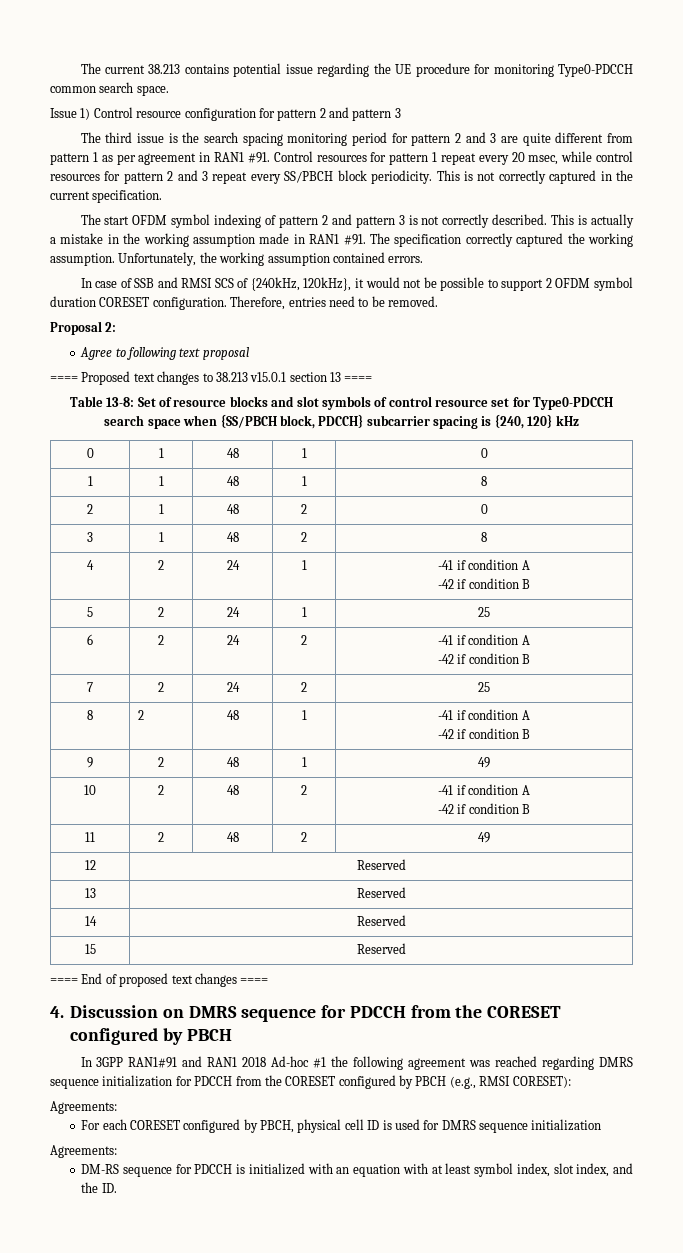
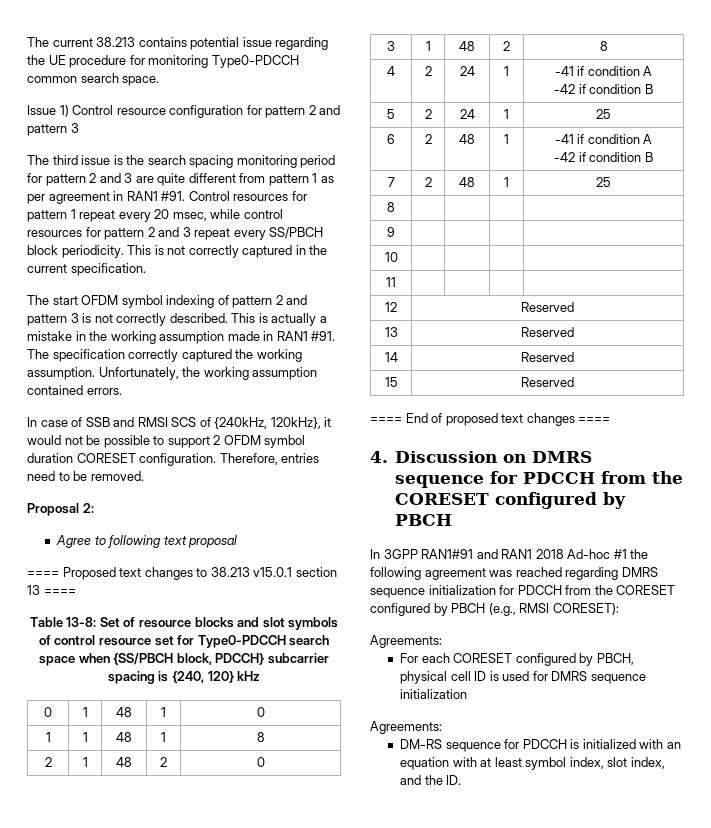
[226,635,240,645] [301,635,307,645] 24 | 2 -> [459,134,475,144] [504,134,509,144] 48 | 1
[226,682,240,692] [301,682,307,692] 24 | 2 -> [459,177,475,187] [504,177,509,187] 48 | 1
[137,710,144,720] [226,710,239,720] [301,710,307,720] [438,709,530,720] [437,728,531,739] [87,757,93,768] [158,757,164,767] [226,757,239,767] [301,757,307,767] [477,757,490,768] [84,785,96,795] [158,785,164,795] [226,785,239,795] [301,785,307,795] [438,784,530,795] [437,803,531,814] [85,832,95,842] [158,832,164,842] [226,832,239,842] [301,832,307,842] [477,832,490,843] 2 | 48 | 1 | -41 if condition A // -42 if condition B // 9 | 2 | 48 | 1 | 49 // 10 | 2 | 48 | 2 | -41 if condition A // -42 if condition B // 11 | 2 | 48 | 2 | 49 -> [387,227,395,237] [384,252,398,262] [386,277,396,287] | | | // 9 | | | | // 10 | | | | // 11 | | | |

